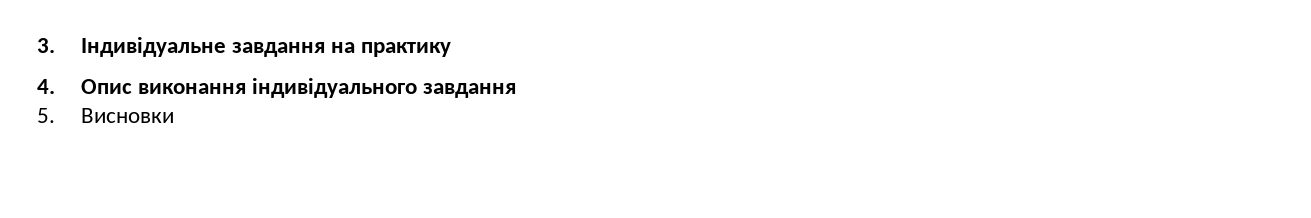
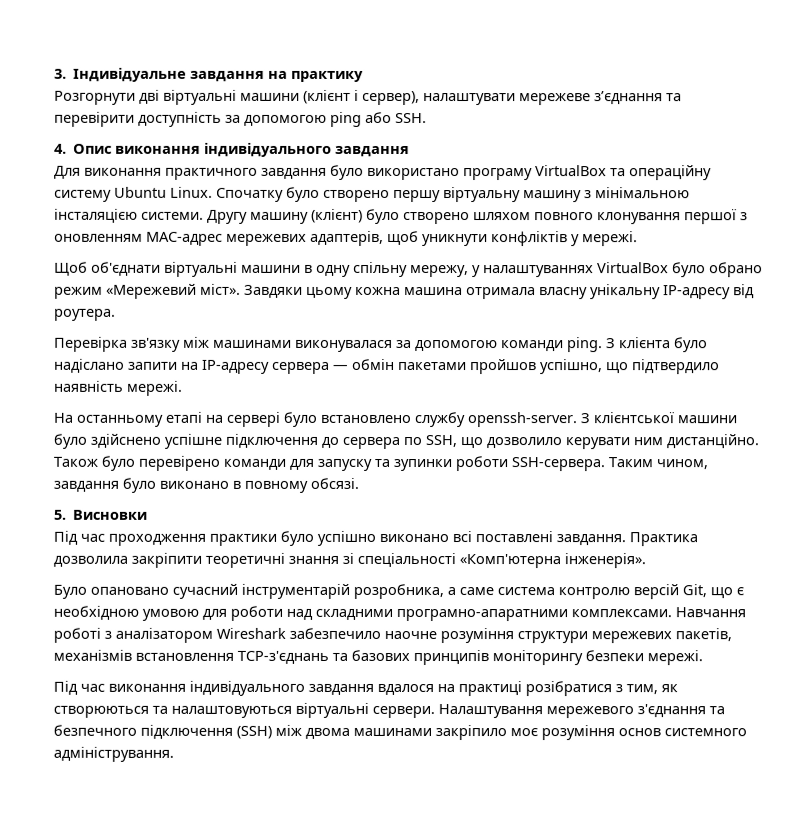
(452, 49) none -> [54,89,682,106] [54,111,427,127] // Розгорнути дві віртуальні машини (клієнт і сервер), налаштувати мережеве з’єднання та перевірити доступність за допомогою ping або SSH.
[37,108,174,123] 5. Висновки -> [54,164,712,181] [54,186,690,203] [54,208,748,225] [54,230,638,247] [54,261,763,278] [54,283,755,300] [54,308,116,321] [54,336,708,353] [54,358,720,375] [54,380,183,396] [53,411,737,428] [53,433,759,450] [53,455,708,472] [53,477,359,493] [53,509,148,520] [53,530,698,547] [53,552,646,569] [53,583,744,600] [53,605,746,622] [53,627,732,644] [53,649,703,666] [53,680,678,697] [53,702,725,719] [53,724,747,741] [53,746,174,762] Для виконання практичного завдання було використано програму VirtualBox та операційну систему Ubuntu Linux. Спочатку було створено першу віртуальну машину з мінімальною інсталяцією системи. Другу машину (клієнт) було створено шляхом повного клонування першої з оновленням MAC-адрес мережевих адаптерів, щоб уникнути конфліктів у мережі. // Щоб об'єднати віртуальні машини в одну спільну мережу, у налаштуваннях VirtualBox було обрано режим «Мережевий міст». Завдяки цьому кожна машина отримала власну унікальну IP-адресу від роутера. // Перевірка зв'язку між машинами виконувалася за допомогою команди ping. З клієнта було надіслано запити на IP-адресу сервера — обмін пакетами пройшов успішно, що підтвердило наявність мережі. // На останньому етапі на сервері було встановлено службу openssh-server. З клієнтської машини було здійснено успішне підключення до сервера по SSH, що дозволило керувати ним дистанційно. Також було перевірено команди для запуску та зупинки роботи SSH-сервера. Таким чином, завдання було виконано в повному обсязі. // 5. Висновки // Під час проходження практики було успішно виконано всі поставлені завдання. Практика дозволила закріпити теоретичні знання зі спеціальності «Комп'ютерна інженерія». // Було опановано сучасний інструментарій розробника, а саме система контролю версій Git, що є необхідною умовою для роботи над складними програмно-апаратними комплексами. Навчання роботі з аналізатором Wireshark забезпечило наочне розуміння структури мережевих пакетів, механізмів встановлення TCP-з'єднань та базових принципів моніторингу безпеки мережі. // Під час виконання індивідуального завдання вдалося на практиці розібратися з тим, як створюються та налаштовуються віртуальні сервери. Налаштування мережевого з'єднання та безпечного підключення (SSH) між двома машинами закріпило моє розуміння основ системного адміністрування.

